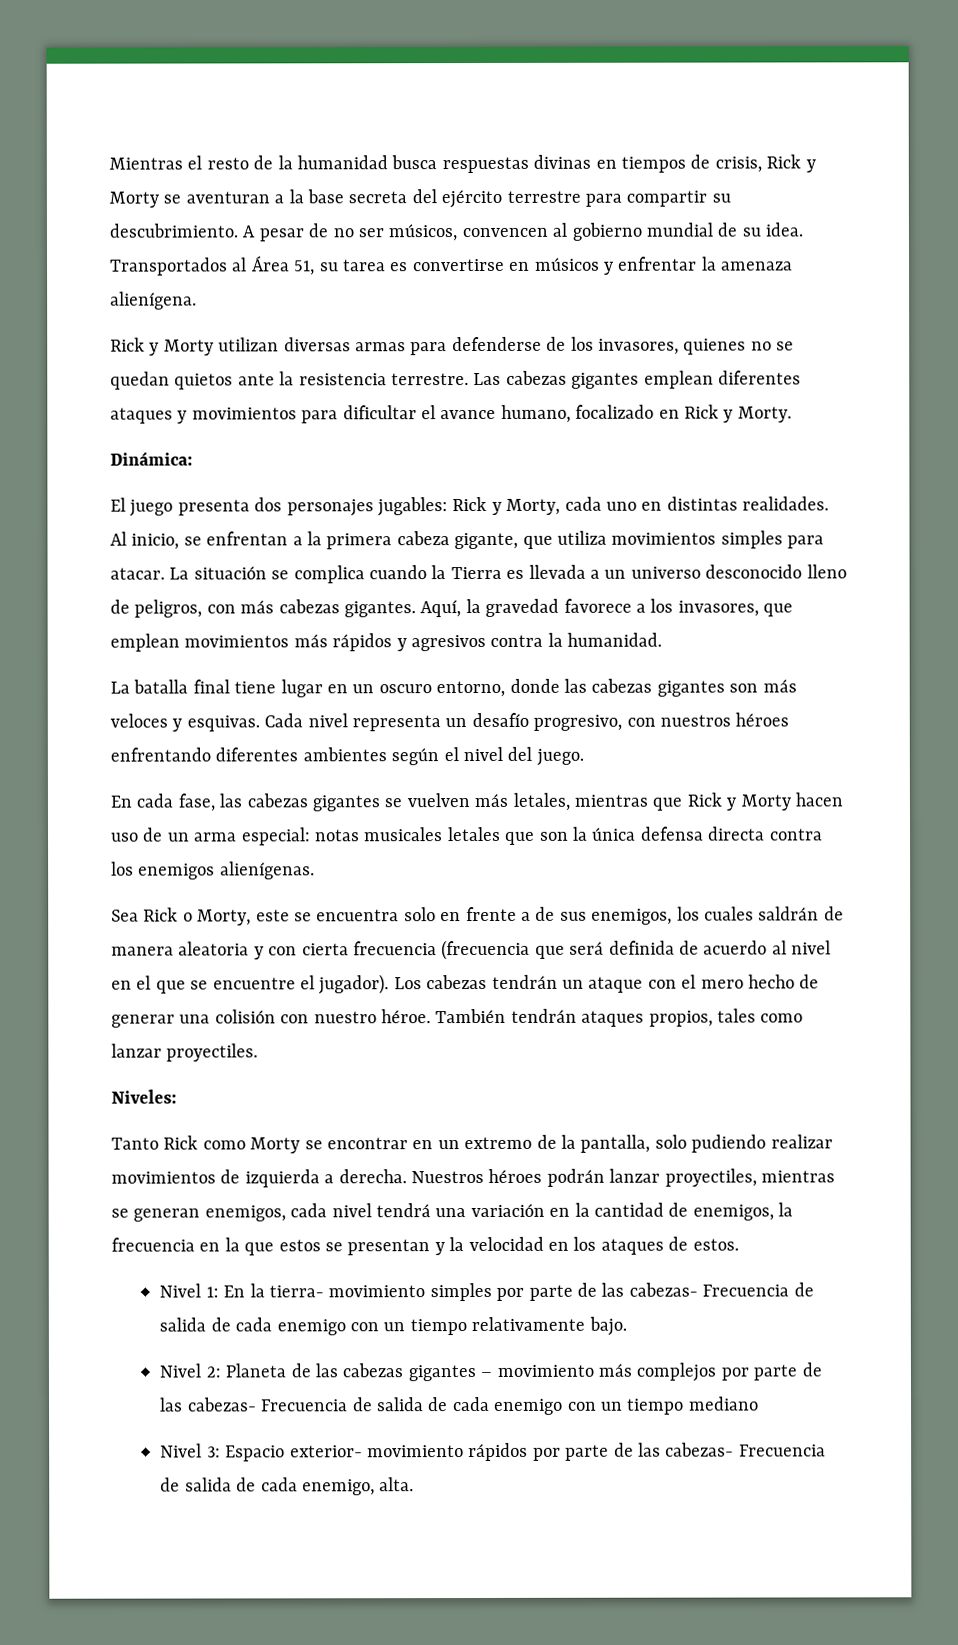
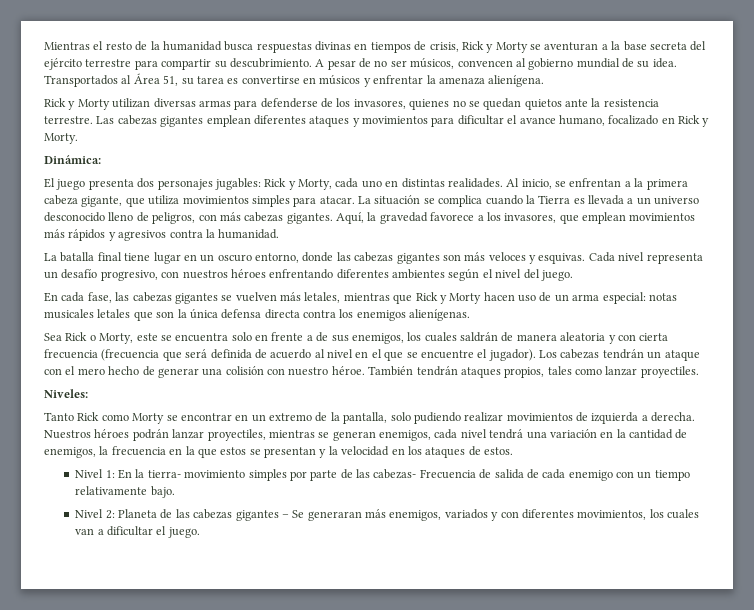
[496,1362,822,1382] [160,1396,759,1415] [160,1442,826,1462] [160,1477,415,1496] movimiento más complejos por parte de las cabezas- Frecuencia de salida de cada enemigo con un tiempo mediano // Nivel 3: Espacio exterior- movimiento rápidos por parte de las cabezas- Frecuencia de salida de cada enemigo, alta. -> [292,509,700,521] [75,526,200,538] Se generaran más enemigos, variados y con diferentes movimientos, los cuales van a dificultar el juego.

